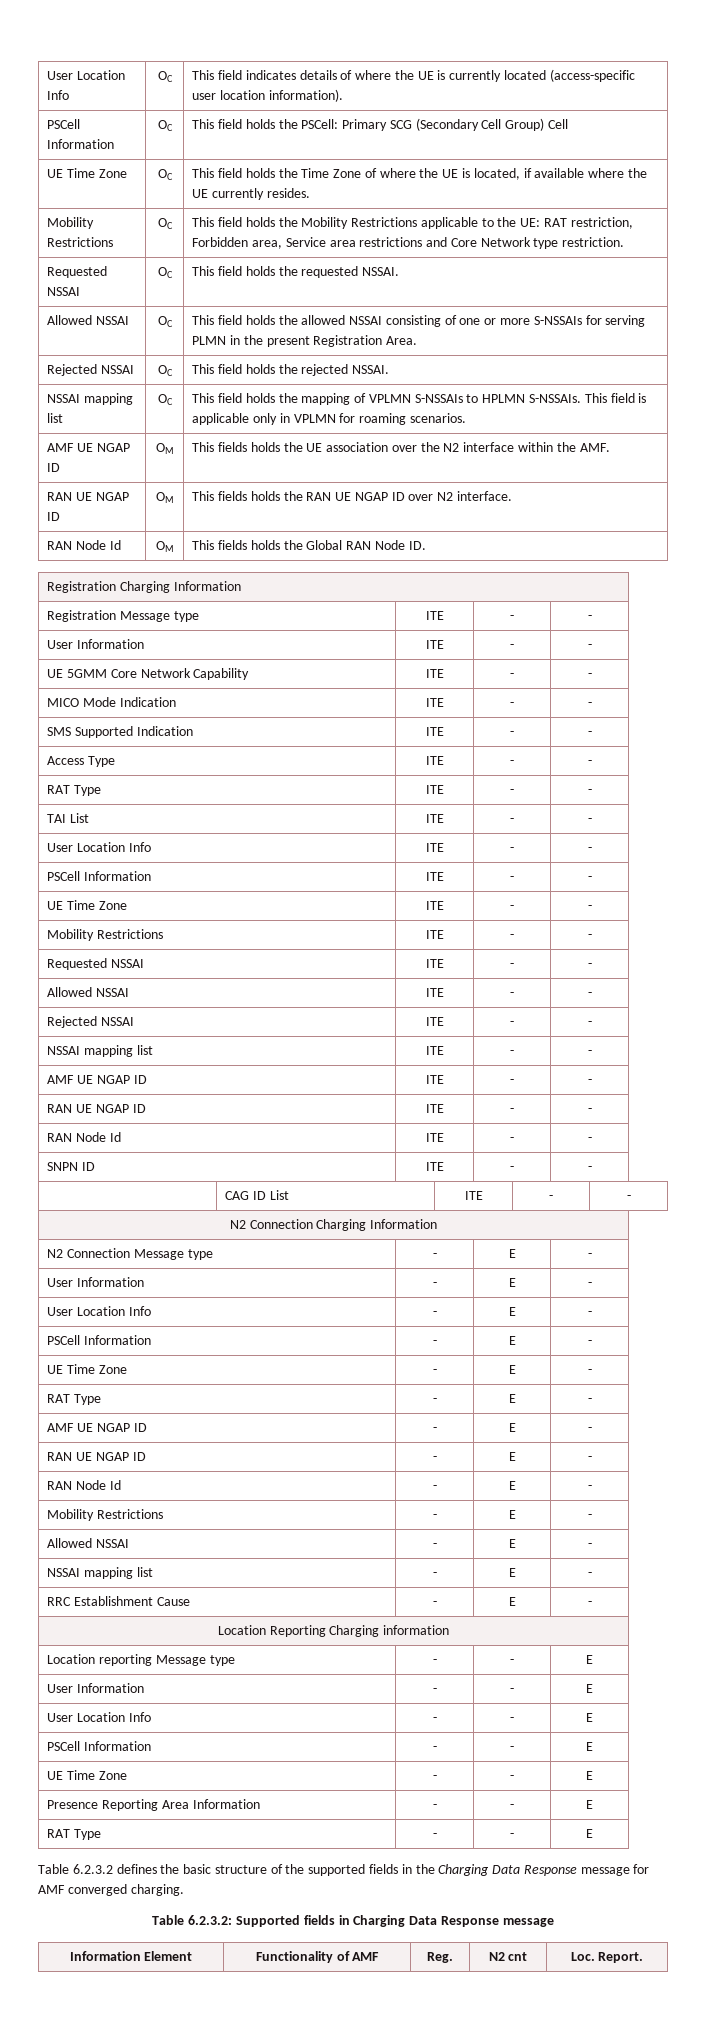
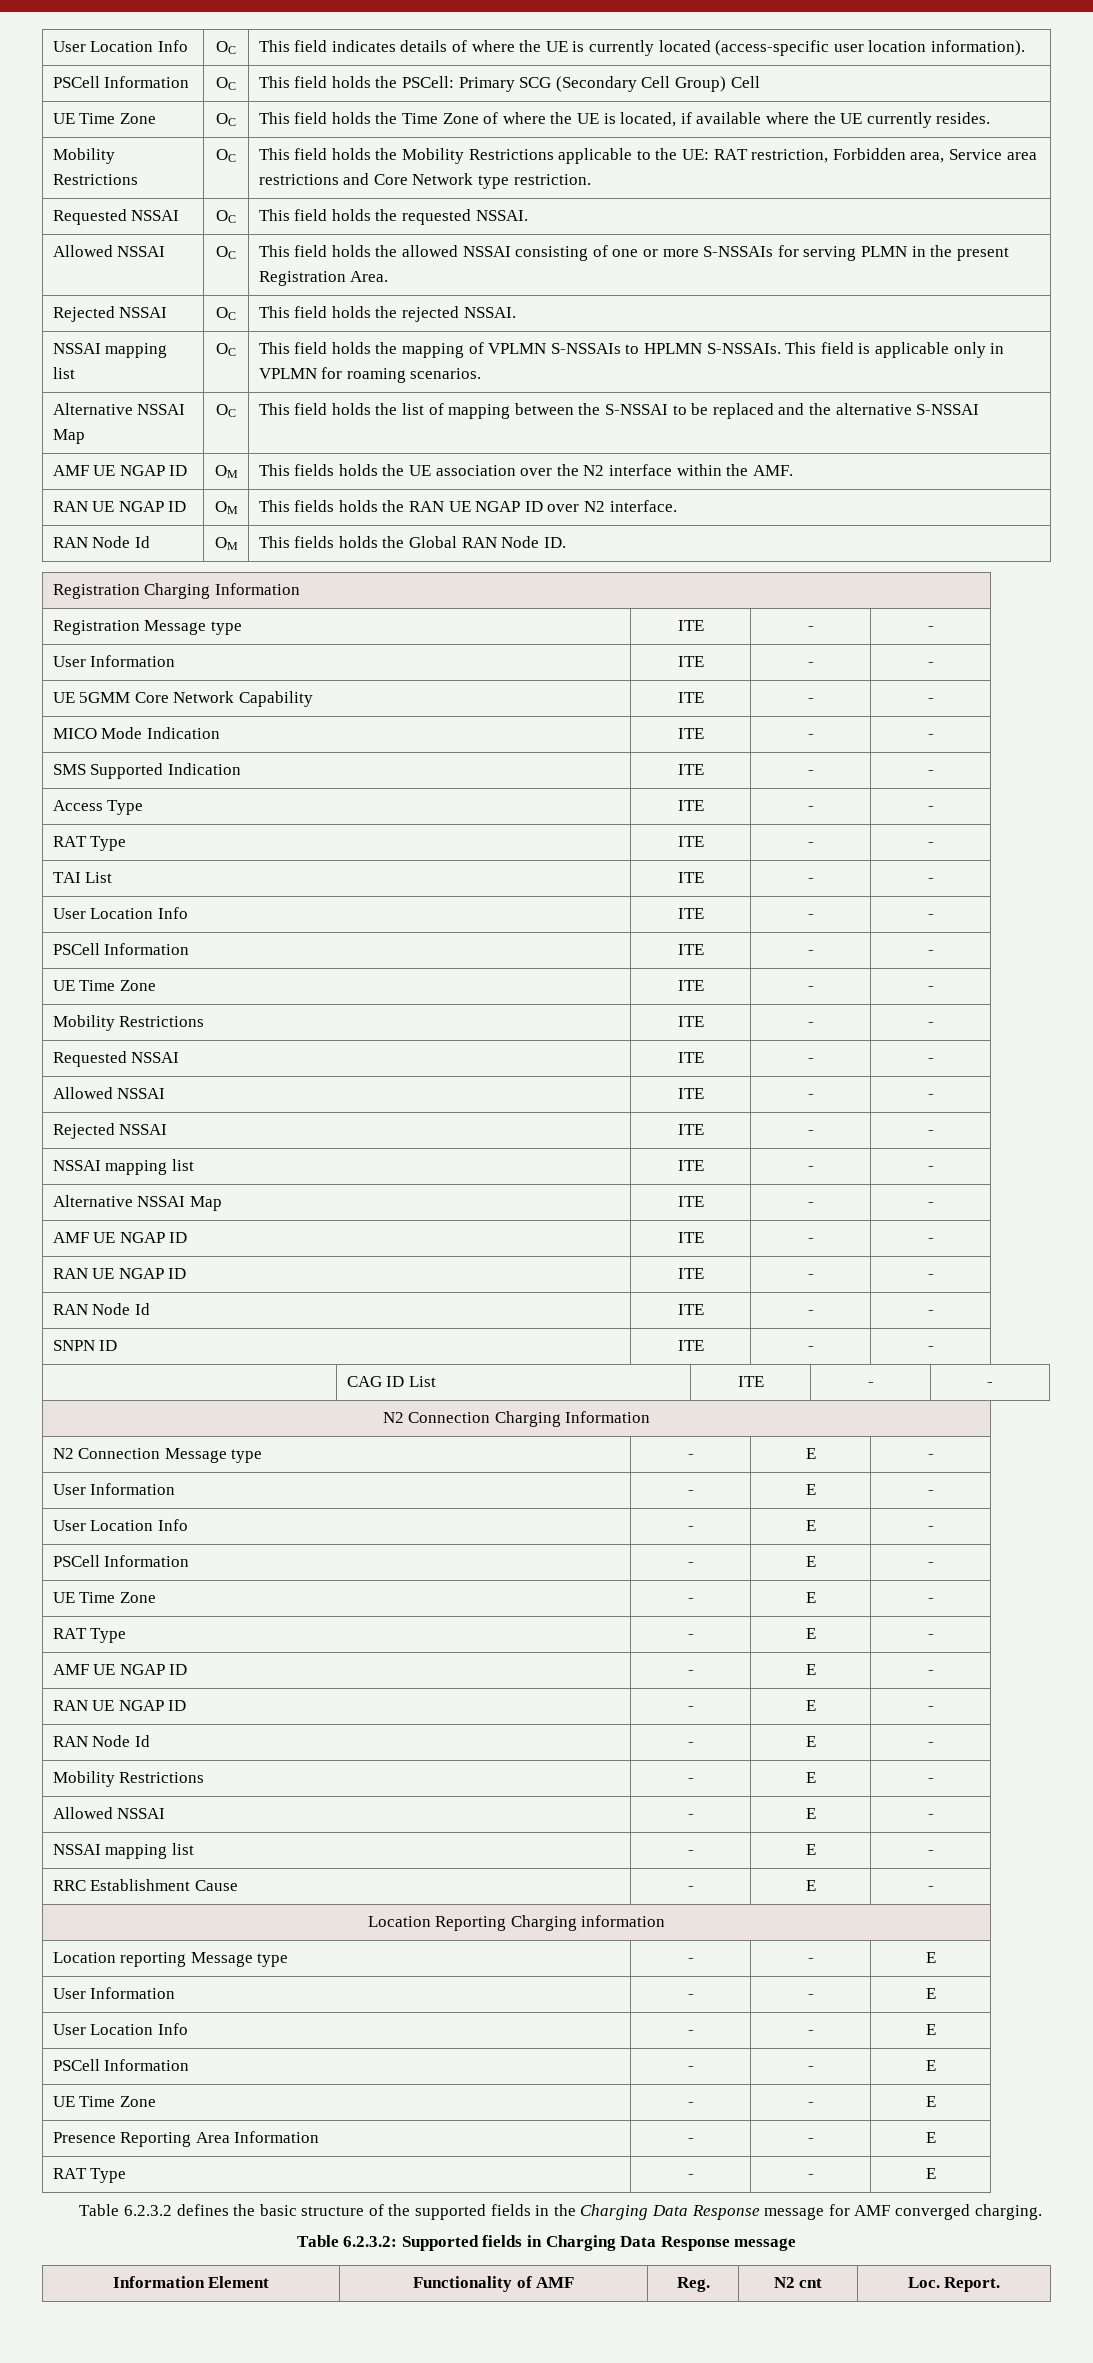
(466, 418) none -> [52,403,186,415] [52,429,85,444] [216,404,236,417] [258,403,980,419] // Alternative NSSAI Map | OC | This field holds the list of mapping between the S-NSSAI to be replaced and the alternative S-NSSAI
(592, 1052) none -> [52,1195,222,1211] [677,1196,704,1207] [807,1202,814,1207] [927,1202,934,1207] // Alternative NSSAI Map | ITE | - | -

